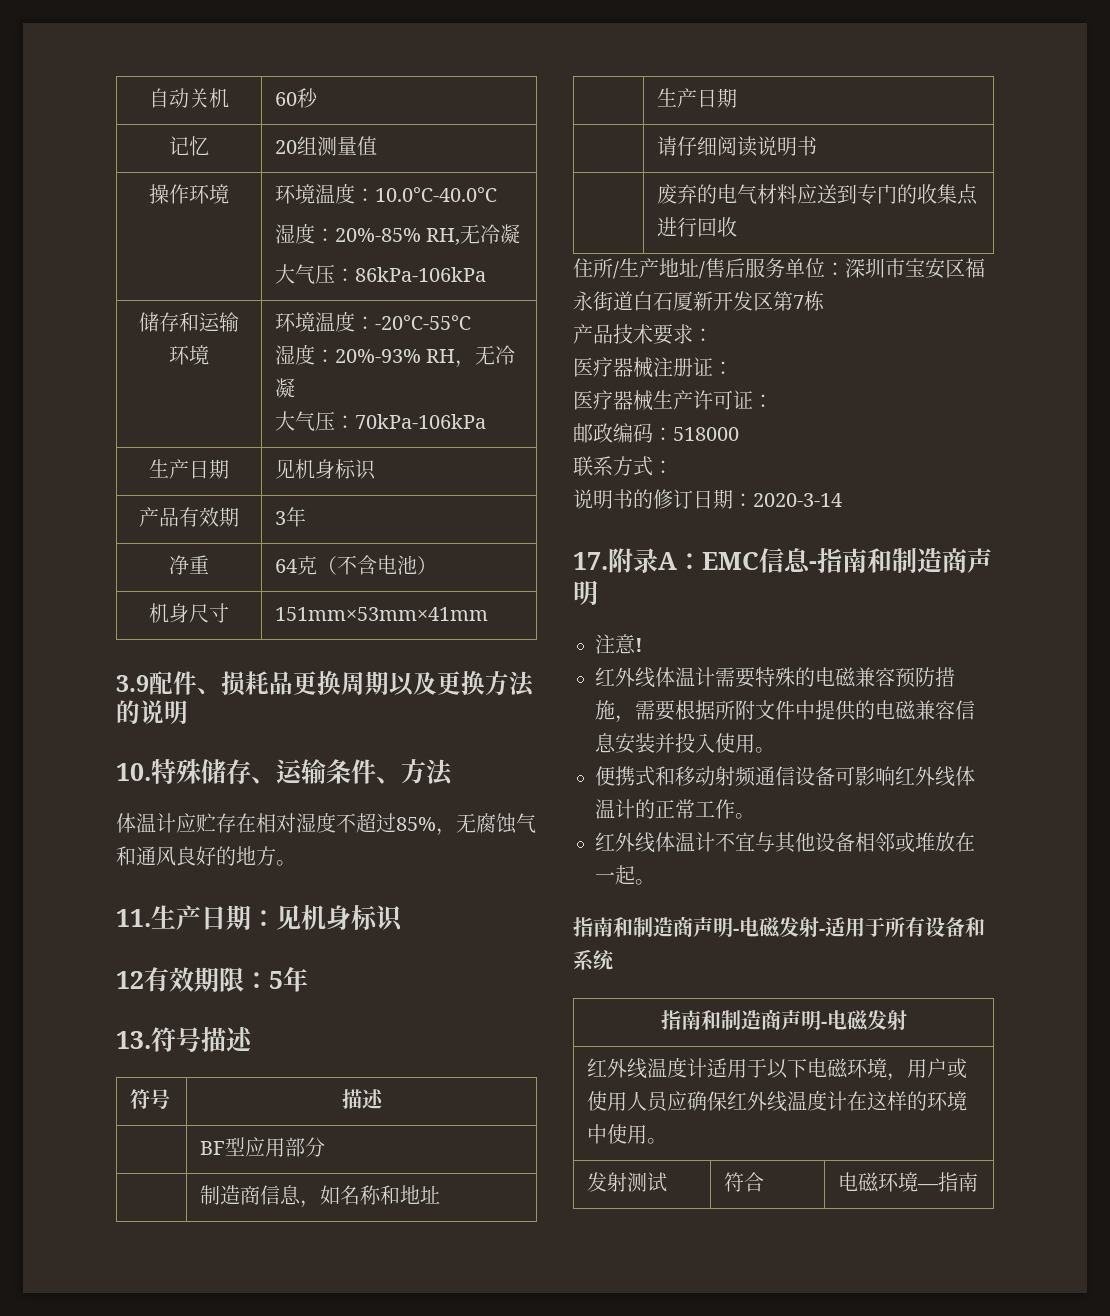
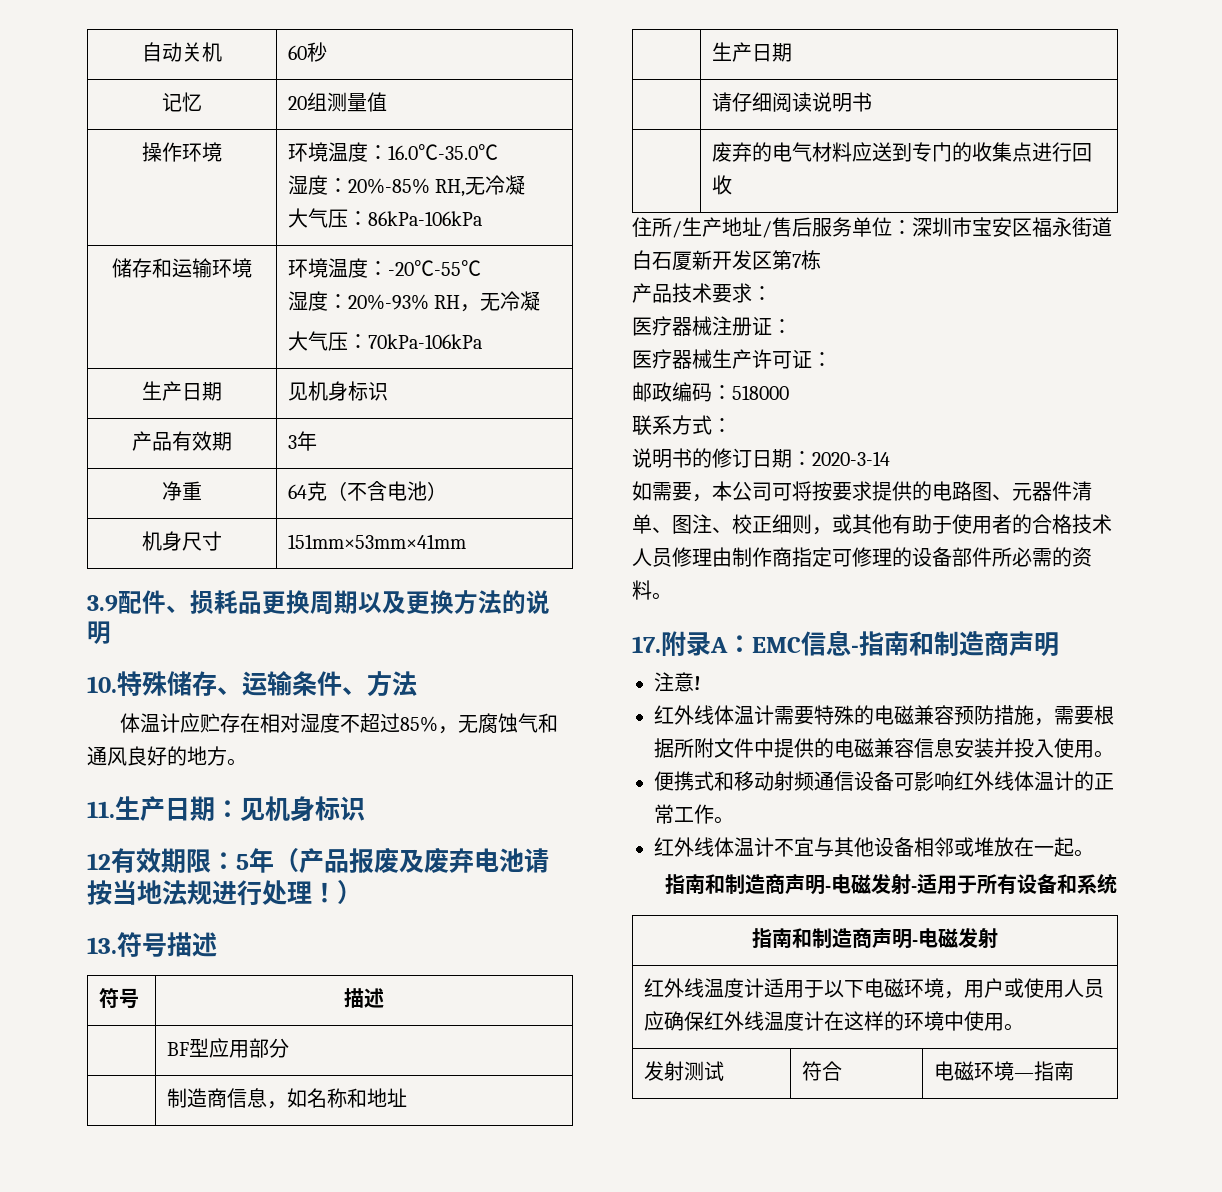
[374,187,497,202] 10.0℃-40.0℃ -> [387,144,498,160] 16.0℃-35.0℃
(308, 979) none -> [274,848,549,874] [87,880,362,906] （产品报废及废弃电池请按当地法规进行处理！）
(842, 500) none -> [632,481,1092,502] [632,514,1112,535] [632,547,1092,567] [632,580,672,600] // 如需要，本公司可将按要求提供的电路图、元器件清单、图注、校正细则，或其他有助于使用者的合格技术人员修理由制作商指定可修理的设备部件所必需的资料。

